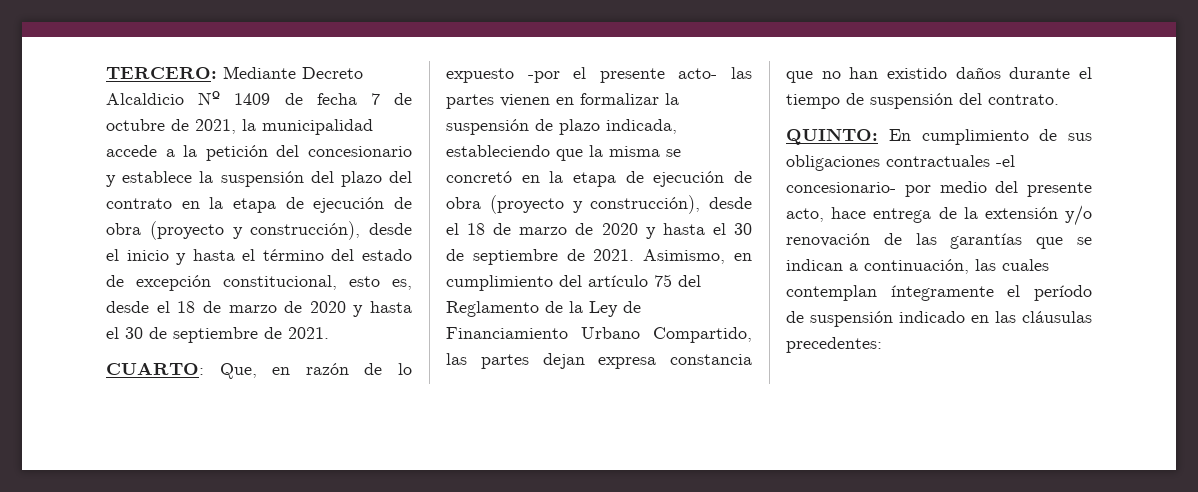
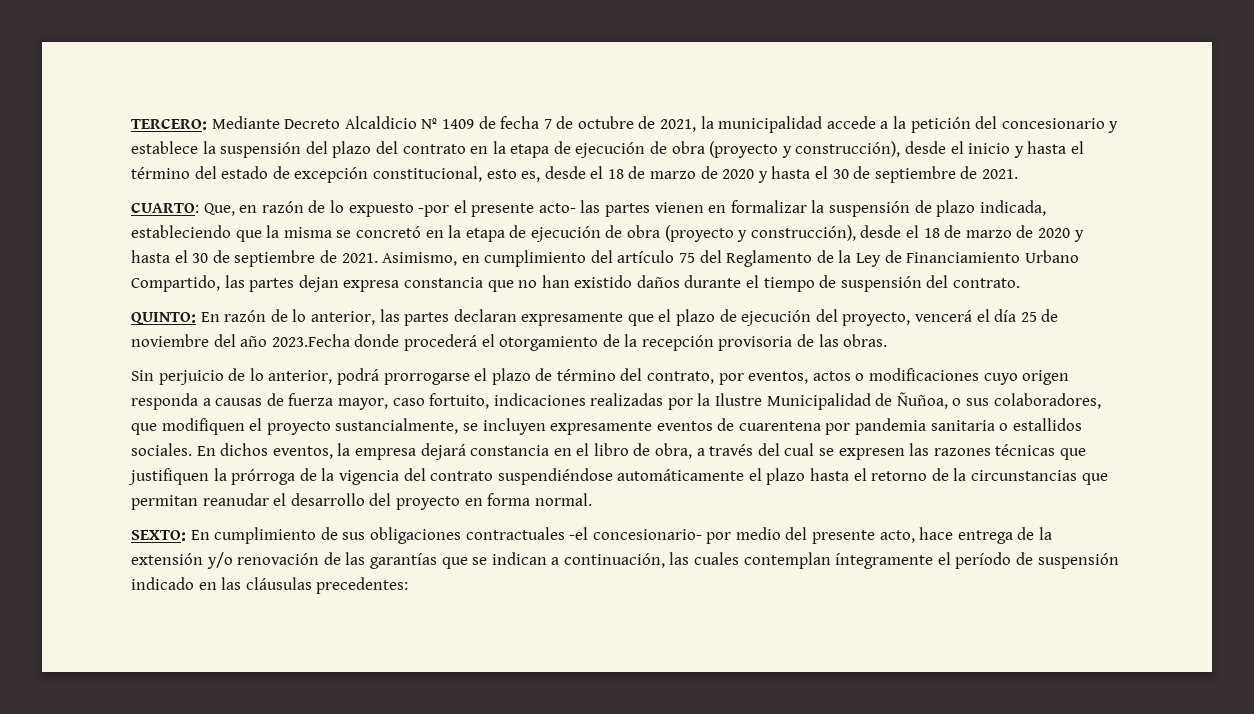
(911, 135) none -> [224,309,1059,326] [131,334,888,351] [131,368,1070,385] [131,392,1101,410] [131,418,1082,435] [131,443,1086,460] [128,468,1108,485] [131,493,592,510] [131,530,210,541] razón de lo anterior, las partes declaran expresamente que el plazo de ejecución del proyecto, vencerá el día 25 de noviembre del año 2023.Fecha donde procederá el otorgamiento de la recepción provisoria de las obras. // Sin perjuicio de lo anterior, podrá prorrogarse el plazo de término del contrato, por eventos, actos o modificaciones cuyo origen responda a causas de fuerza mayor, caso fortuito, indicaciones realizadas por la Ilustre Municipalidad de Ñuñoa, o sus colaboradores, que modifiquen el proyecto sustancialmente, se incluyen expresamente eventos de cuarentena por pandemia sanitaria o estallidos sociales. En dichos eventos, la empresa dejará constancia en el libro de obra, a través del cual se expresen las razones técnicas que justifiquen la prórroga de la vigencia del contrato suspendiéndose automáticamente el plazo hasta el retorno de la circunstancias que permitan reanudar el desarrollo del proyecto en forma normal. // SEXTO: En

